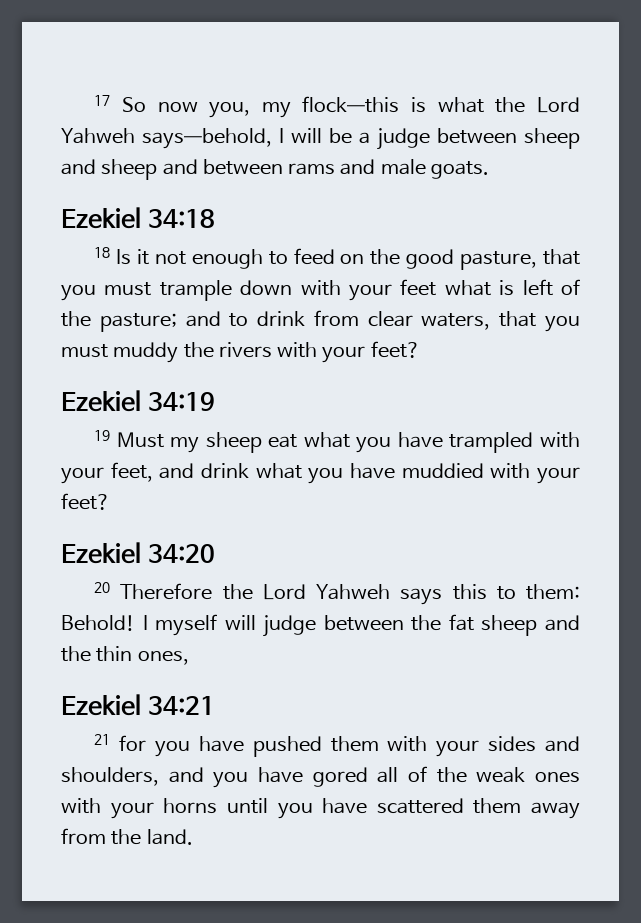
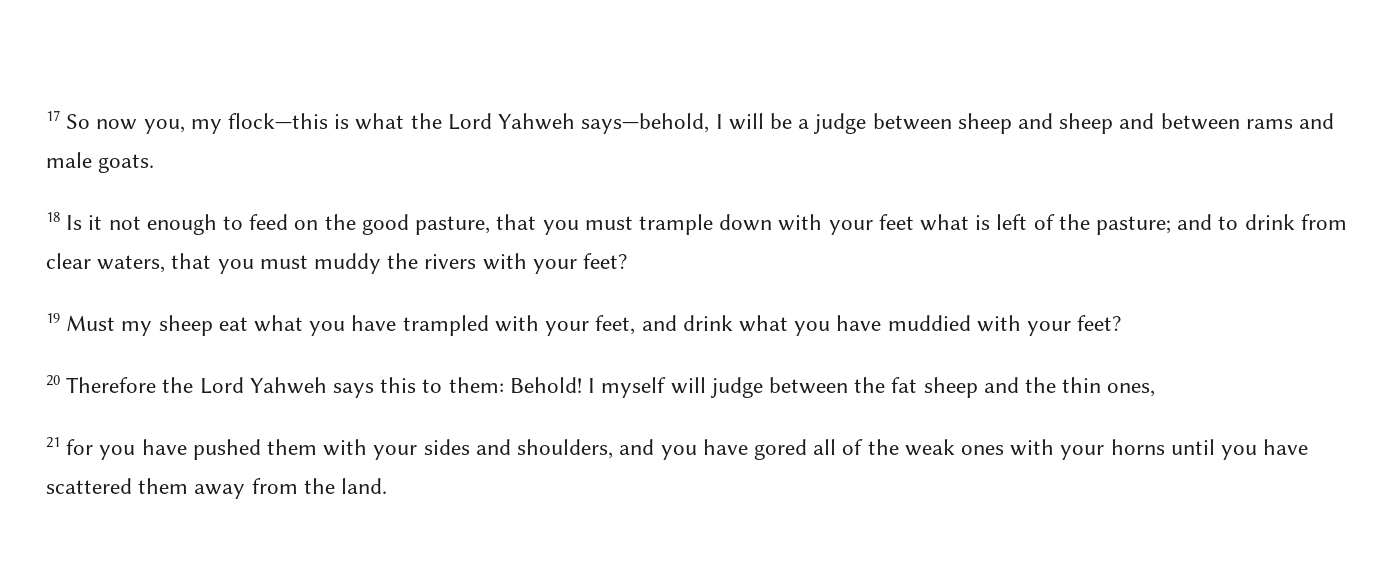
[61,207,215,229] // Ezekiel 34:18 -> (155, 163) none
[61,390,215,412] // Ezekiel 34:19 -> (628, 261) none
[61,542,215,564] // Ezekiel 34:20 -> (1122, 323) none
[61,694,215,716] // Ezekiel 34:21 -> (1156, 390) none

